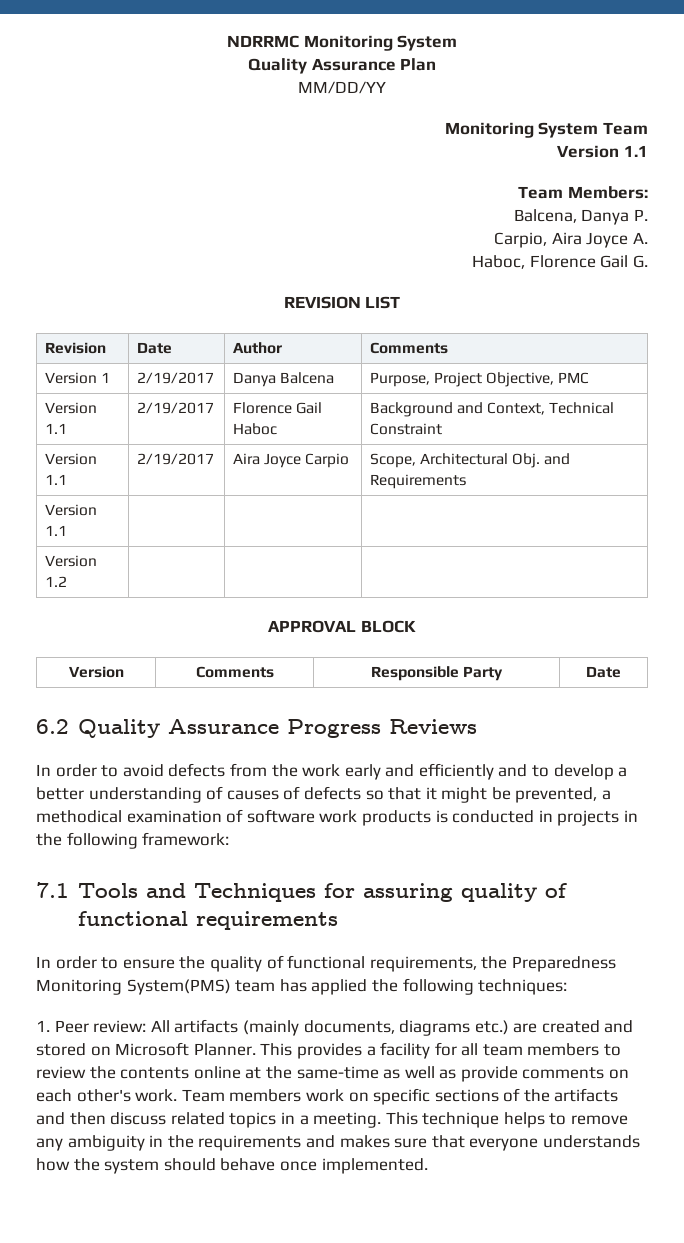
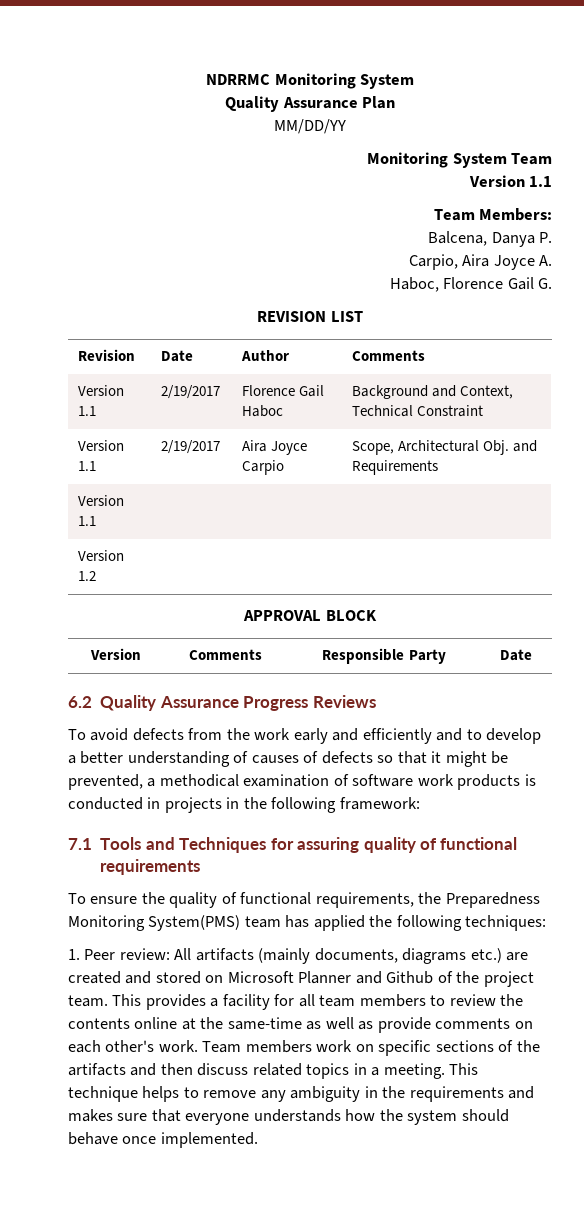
[44,372,110,384] [136,372,214,384] [232,372,334,387] [369,372,590,387] // Version 1 | 2/19/2017 | Danya Balcena | Purpose, Project Objective, PMC -> (426, 355) none
[36,764,119,777] In order to -> [68,729,86,740] To
[36,956,119,969] In order to -> [68,893,86,904] To
[193,1043,256,1056] Planner. -> [298,971,534,987] [68,995,108,1007] Planner and Github of the project team.

